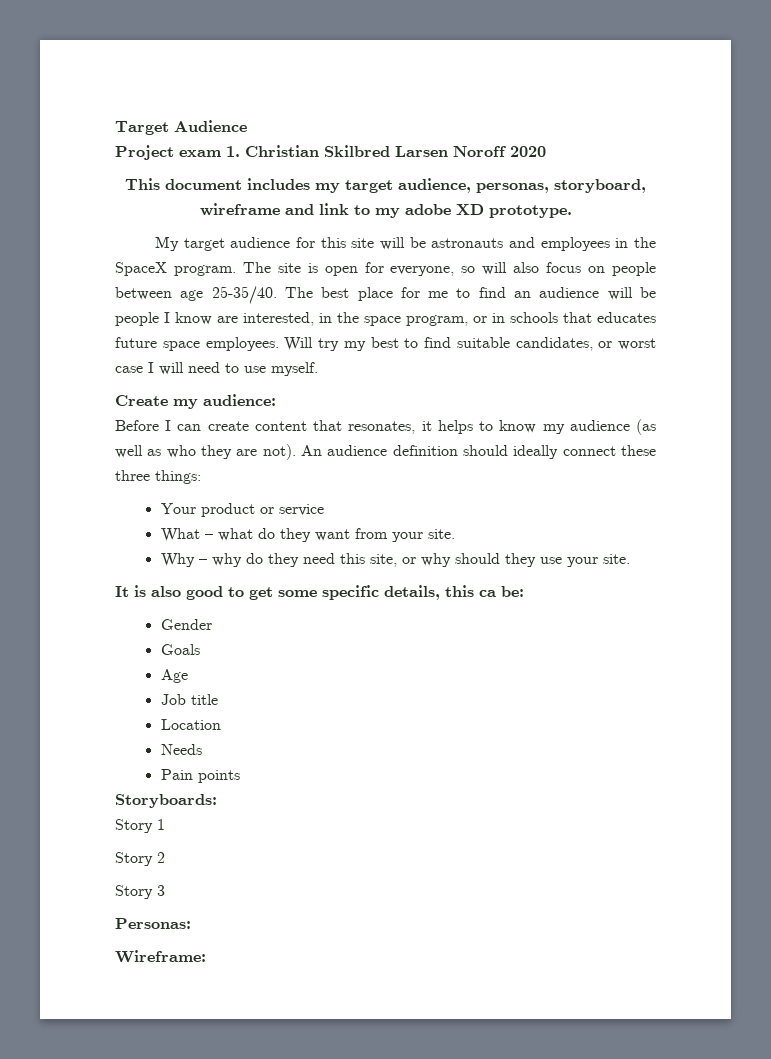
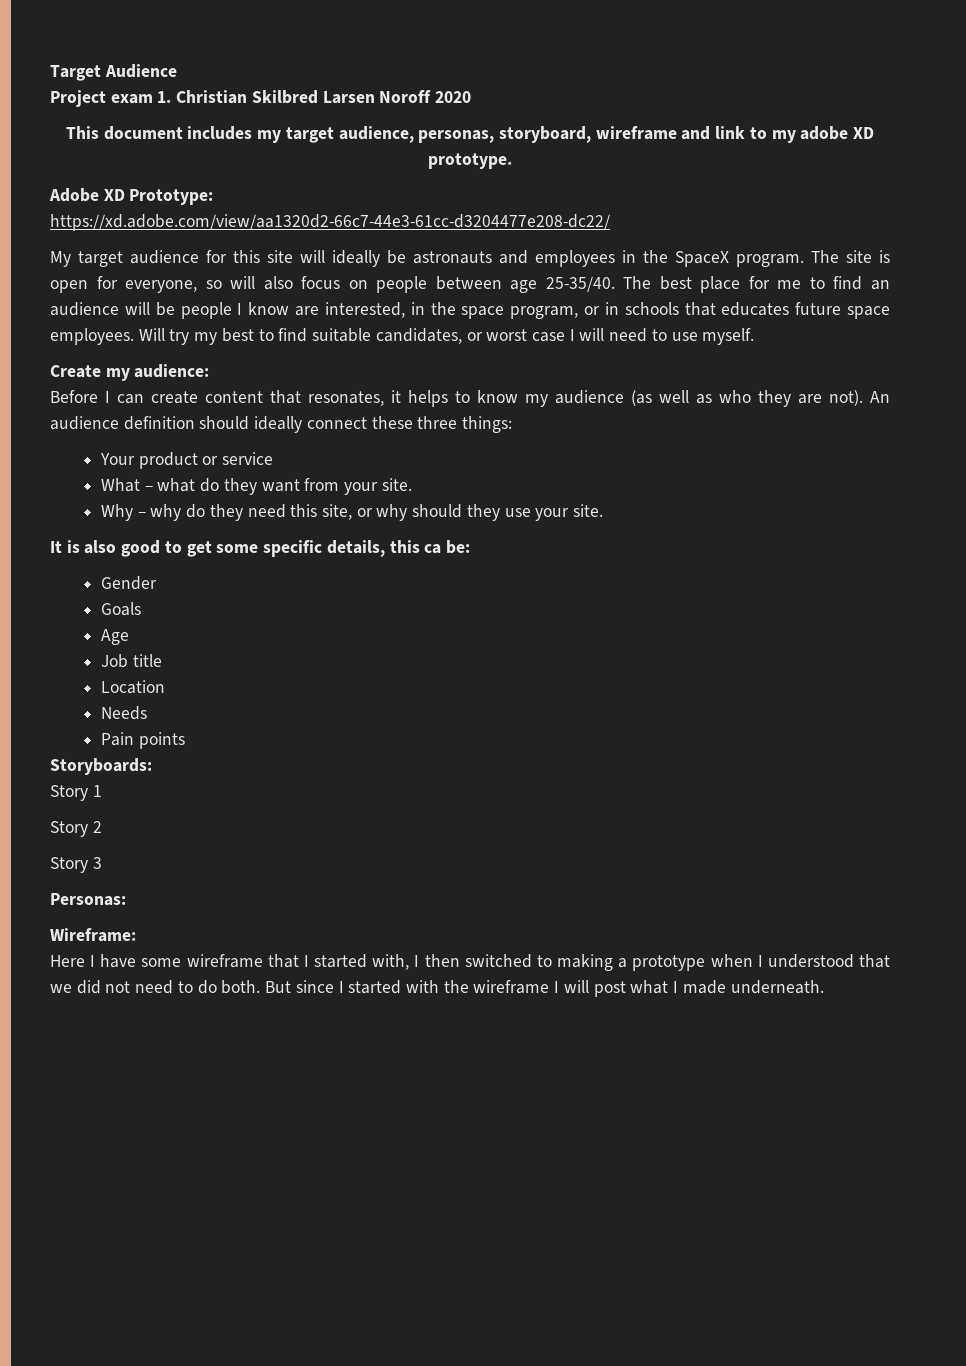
(572, 211) none -> [49,188,214,205] [50,214,610,231] // Adobe XD Prototype: // https://xd.adobe.com/view/aa1320d2-66c7-44e3-61cc-d3204477e208-dc22/
(406, 243) none -> [332,250,380,267] ideally
(206, 956) none -> [50,954,890,971] [50,980,824,997] // Here I have some wireframe that I started with, I then switched to making a prototype when I understood that we did not need to do both. But since I started with the wireframe I will post what I made underneath.

